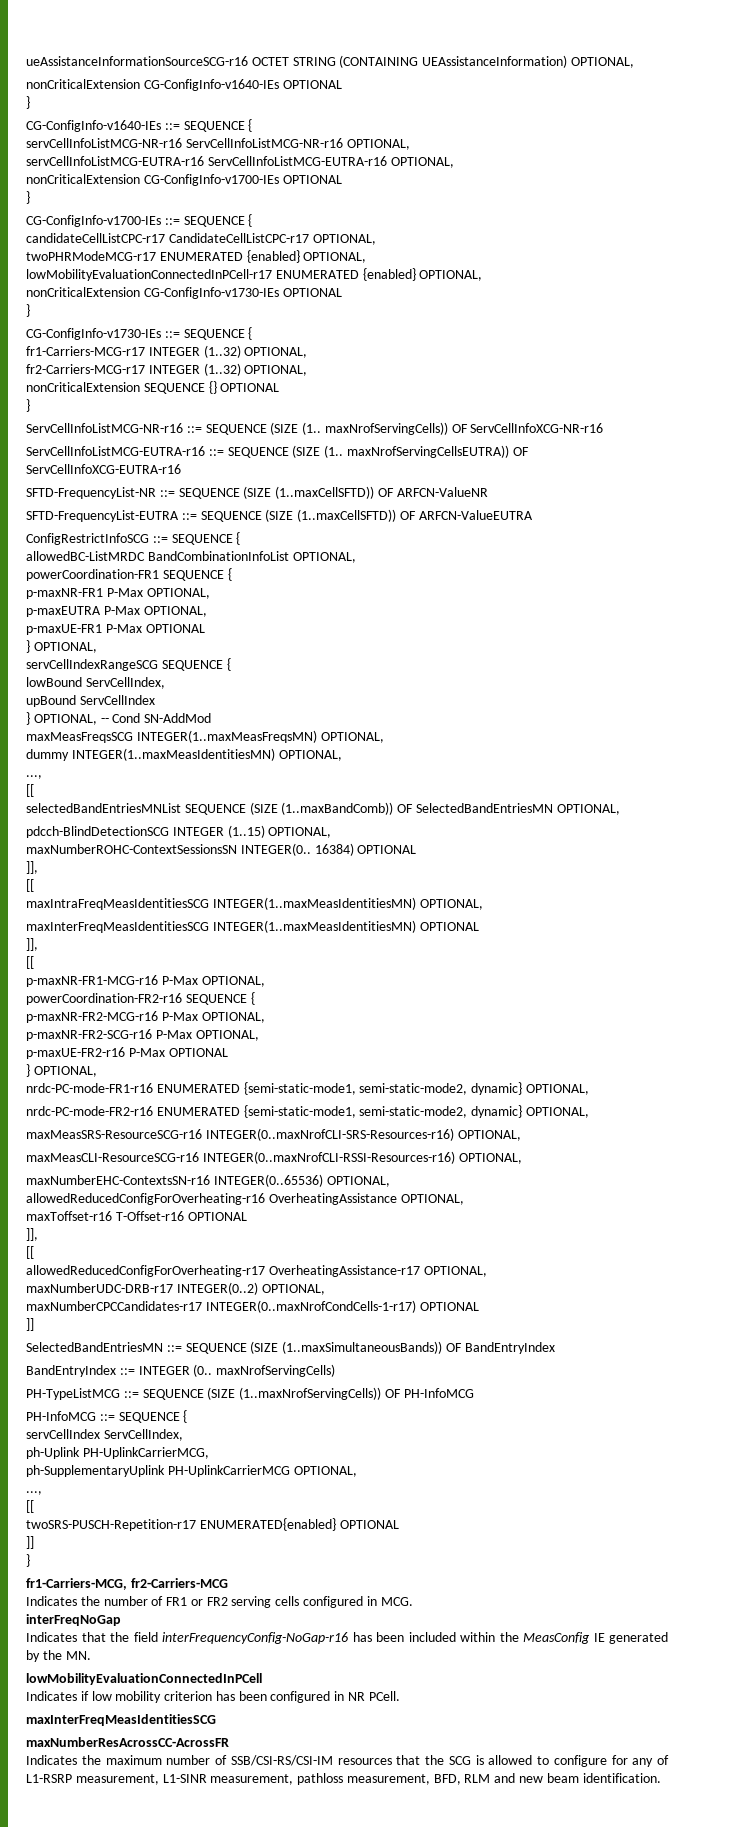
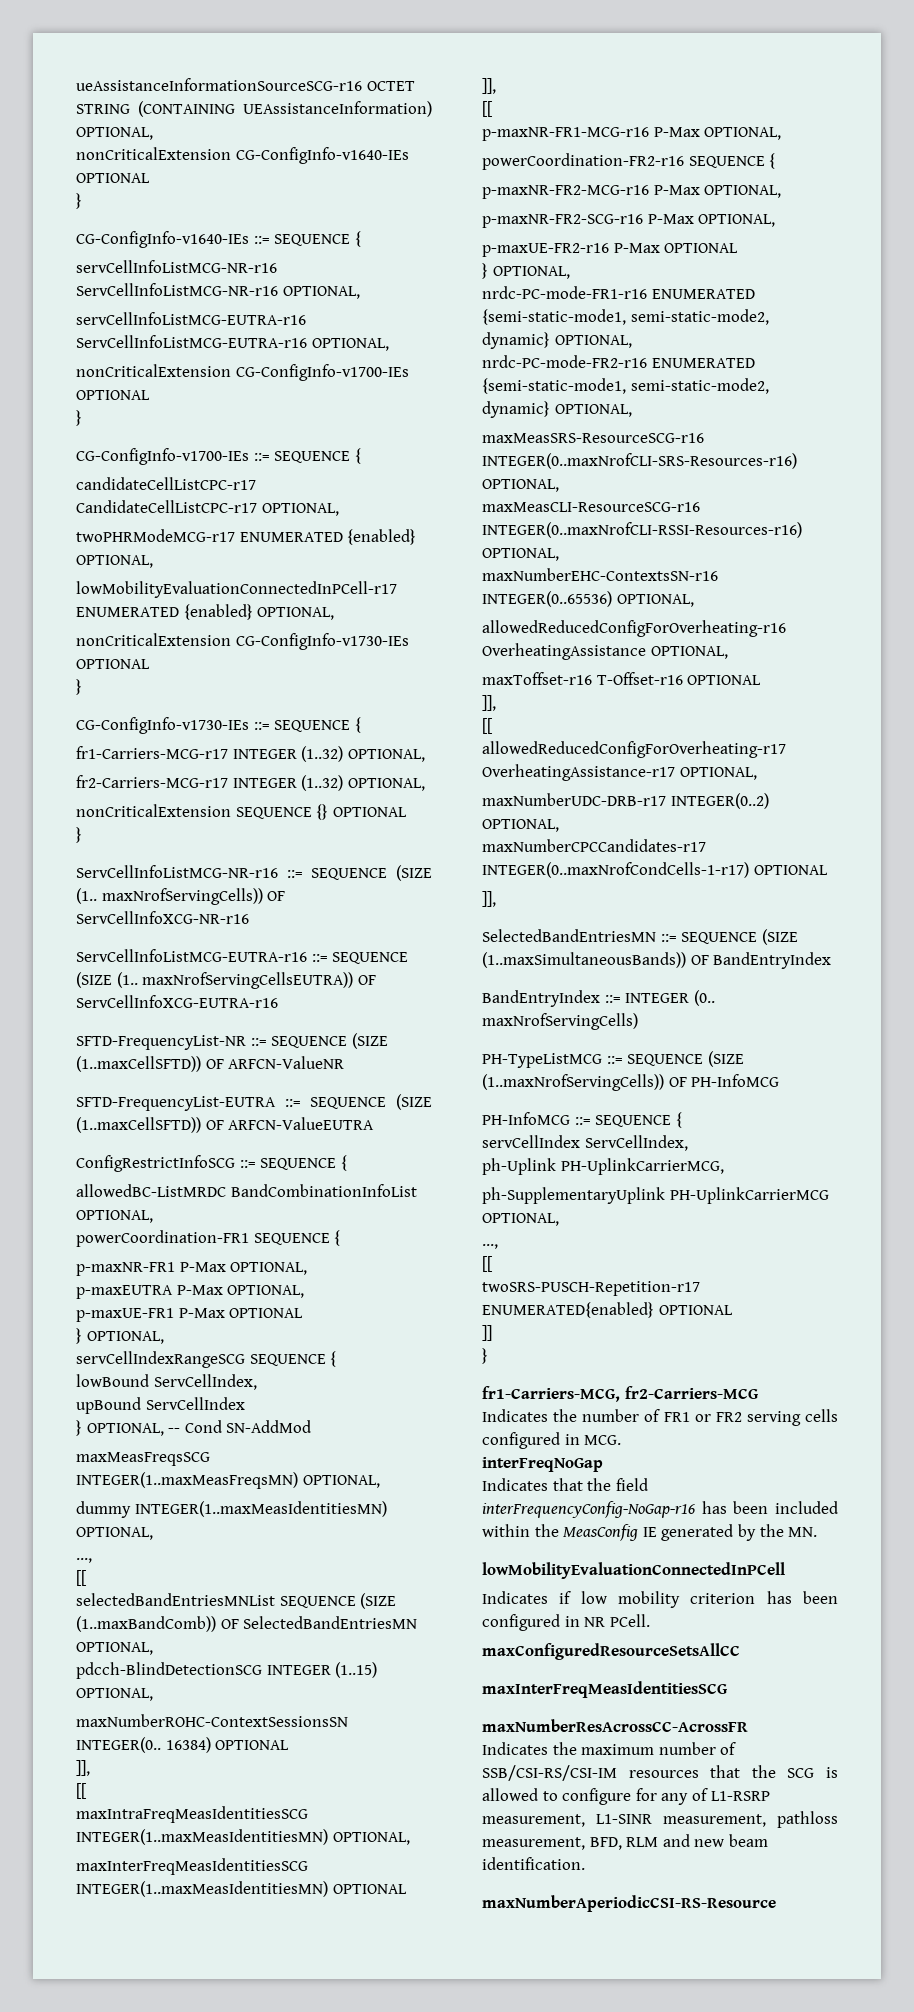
[26,1318,34,1331] ]] -> [482,891,496,907] ]],
(400, 1696) none -> [482,1643,740,1660] // maxConfiguredResourceSetsAllCC
(661, 1778) none -> [482,1895,776,1912] // maxNumberAperiodicCSI-RS-Resource

